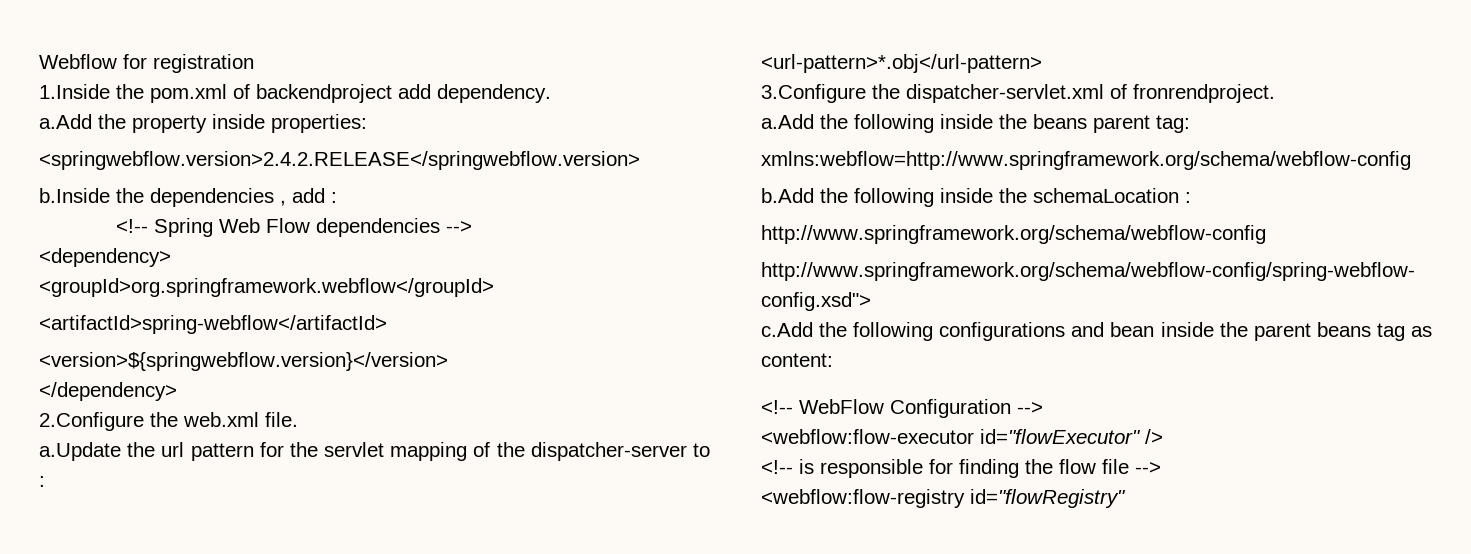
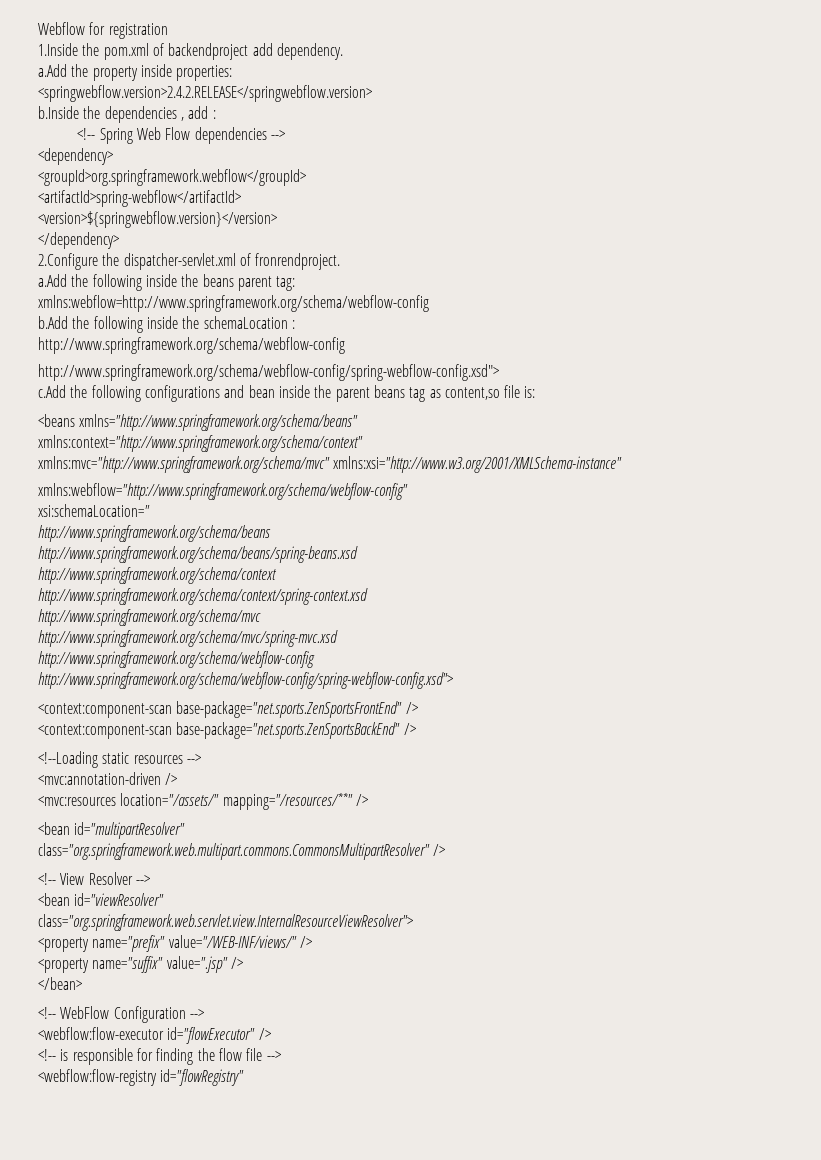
[183,412,298,427] [39,442,710,461] [39,476,45,487] [761,54,1042,73] [761,84,900,103] web.xml file. // a.Update the url pattern for the servlet mapping of the dispatcher-server to : // <url-pattern>*.obj</url-pattern> // 3.Configure the -> (120, 259) none
[761,353,833,367] content: -> [444,385,536,400] [38,414,359,431] [38,435,363,452] [38,456,623,473] [38,483,408,500] [38,504,150,517] [38,525,271,542] [38,546,358,563] [38,567,277,584] [38,588,368,605] [38,609,261,626] [38,630,338,647] [38,651,315,668] [38,672,453,689] [38,701,418,718] [38,722,416,739] [38,751,201,768] [38,772,178,785] [38,793,368,810] [38,822,186,839] [38,843,446,860] [38,872,150,885] [38,893,165,906] [38,914,413,931] [38,935,312,952] [38,956,243,973] [38,977,82,990] content,so file is: // <beans xmlns="http://www.springframework.org/schema/beans" // xmlns:context="http://www.springframework.org/schema/context" // xmlns:mvc="http://www.springframework.org/schema/mvc" xmlns:xsi="http://www.w3.org/2001/XMLSchema-instance" // xmlns:webflow="http://www.springframework.org/schema/webflow-config" // xsi:schemaLocation=" // http://www.springframework.org/schema/beans // http://www.springframework.org/schema/beans/spring-beans.xsd // http://www.springframework.org/schema/context // http://www.springframework.org/schema/context/spring-context.xsd // http://www.springframework.org/schema/mvc // http://www.springframework.org/schema/mvc/spring-mvc.xsd // http://www.springframework.org/schema/webflow-config // http://www.springframework.org/schema/webflow-config/spring-webflow-config.xsd"> // <context:component-scan base-package="net.sports.ZenSportsFrontEnd" /> // <context:component-scan base-package="net.sports.ZenSportsBackEnd" /> // <!--Loading static resources --> // <mvc:annotation-driven /> // <mvc:resources location="/assets/" mapping="/resources/**" /> // <bean id="multipartResolver" // class="org.springframework.web.multipart.commons.CommonsMultipartResolver" /> // <!-- View Resolver --> // <bean id="viewResolver" // class="org.springframework.web.servlet.view.InternalResourceViewResolver"> // <property name="prefix" value="/WEB-INF/views/" /> // <property name="suffix" value=".jsp" /> // </bean>

